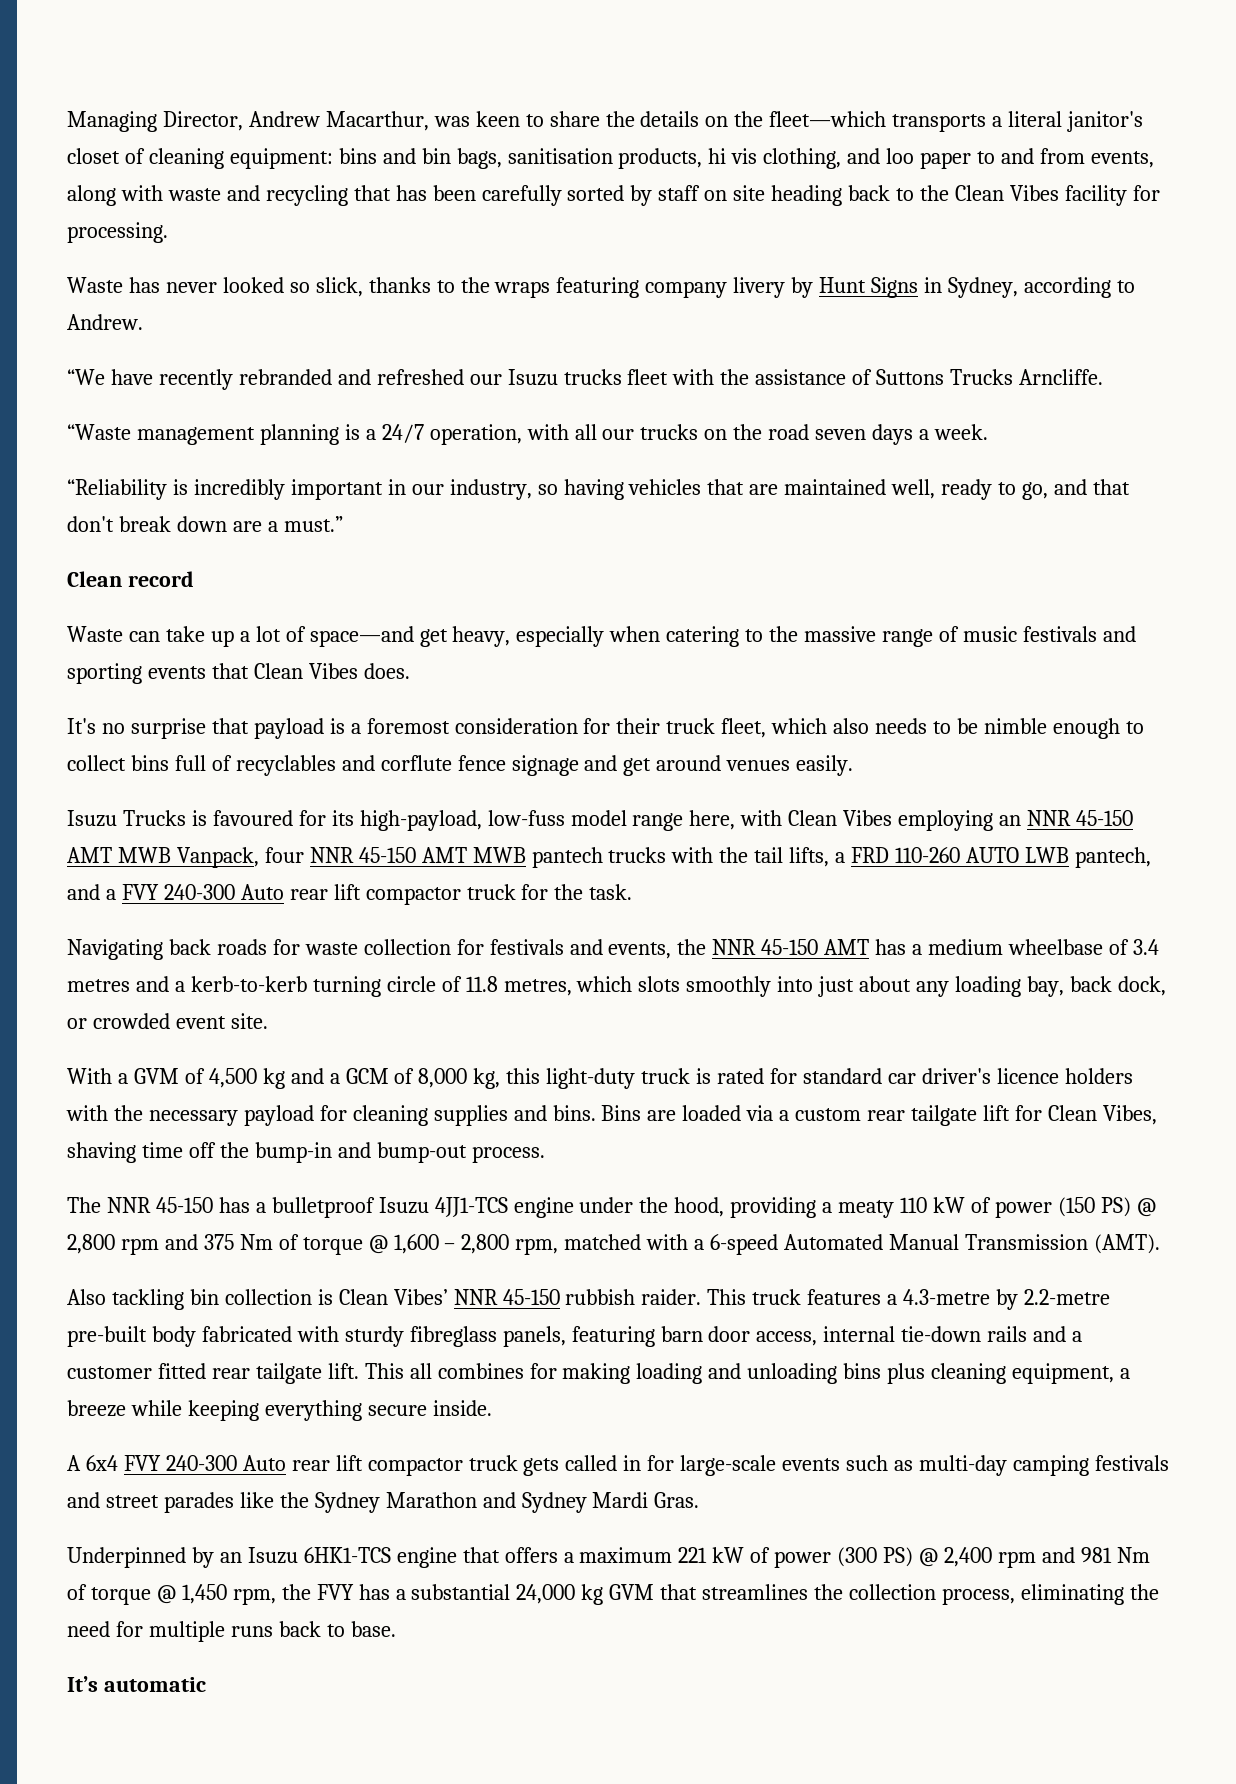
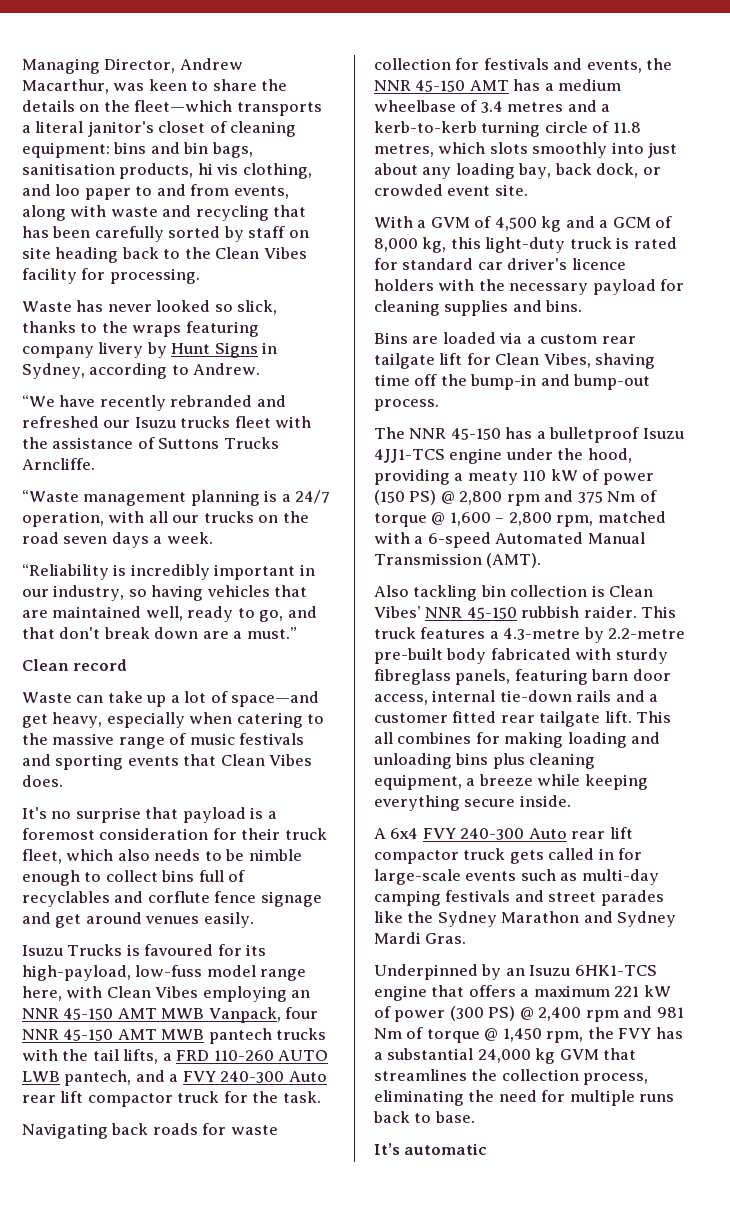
(596, 1113) none -> (583, 306) //

